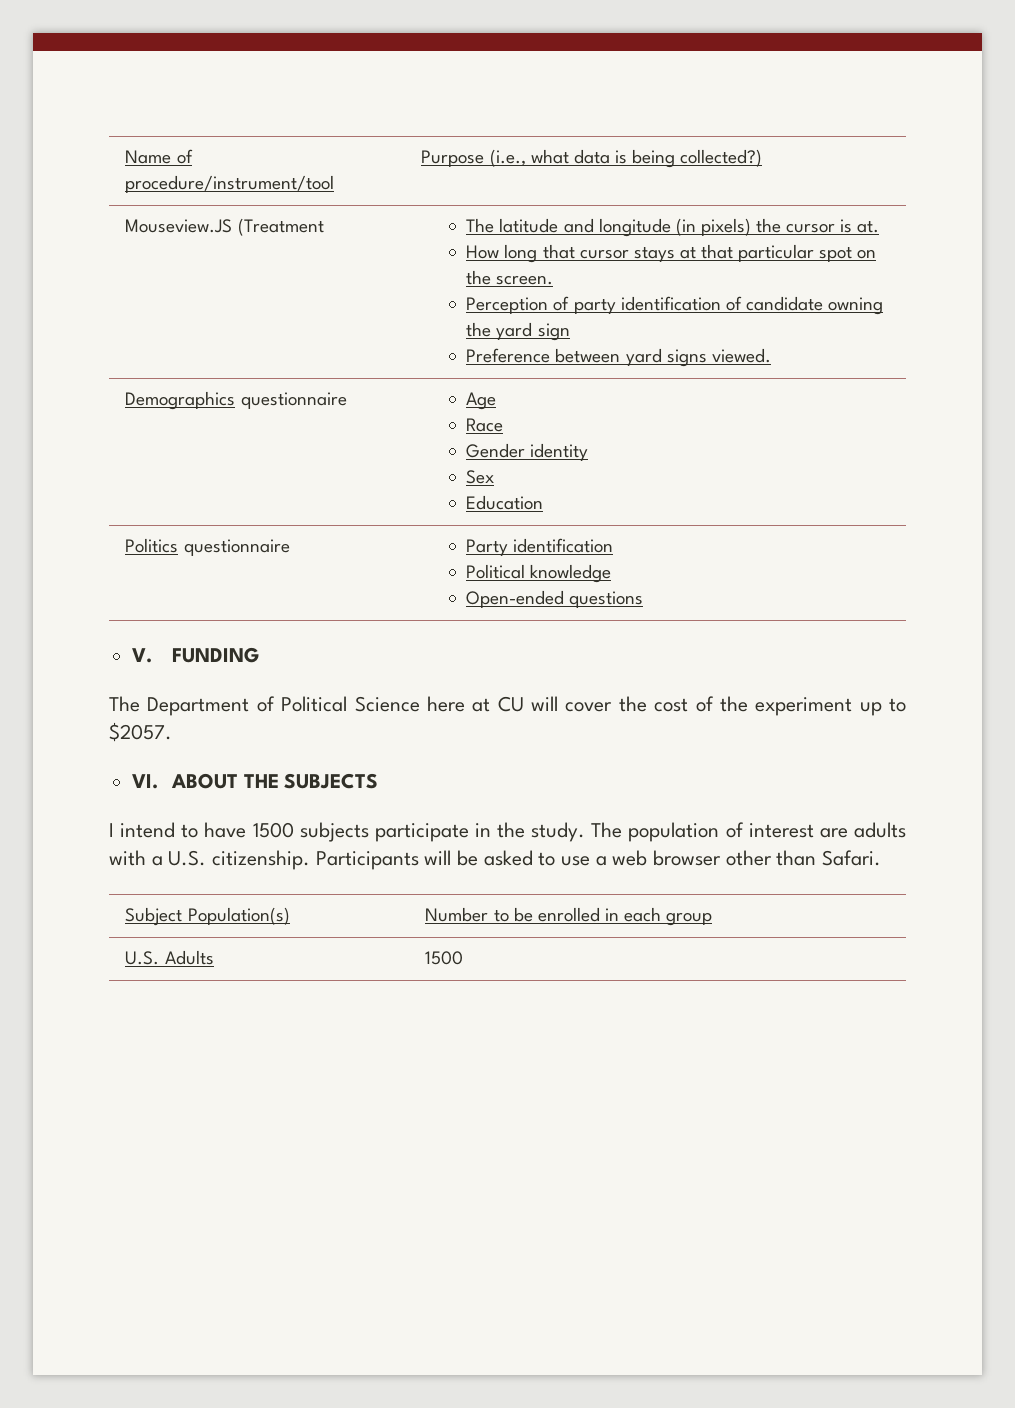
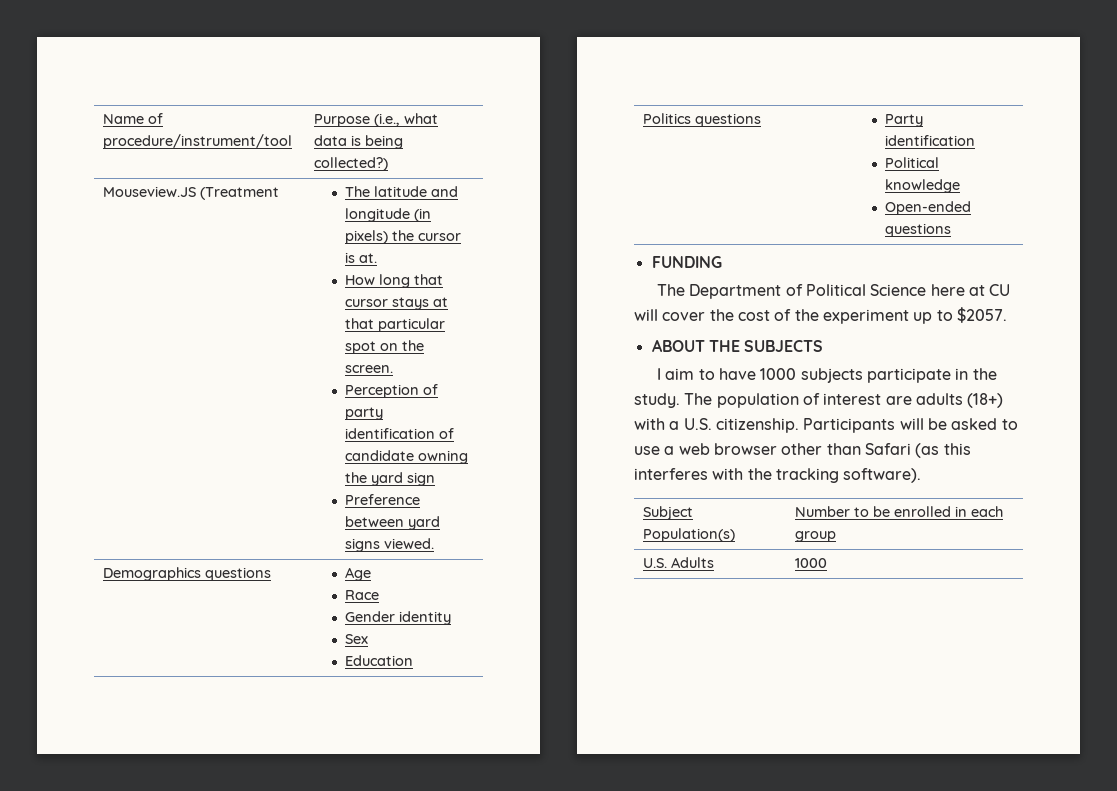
[240,392,347,409] questionnaire -> [204,567,271,581] questions
[183,539,290,556] questionnaire -> [694,113,761,127] questions
[132,648,153,663] V. -> (951, 230) none
[132,774,159,789] VI. -> (1007, 315) none
[120,822,176,838] intend -> [665,368,695,380] aim
[252,822,294,838] 1500 -> [760,368,797,380] 1000
(906, 830) none -> [967,393,1004,408] (18+)
[822,850,882,866] Safari. -> [864,443,971,458] [634,468,922,483] Safari (as this interferes with the tracking software).
[425,951,464,965] 1500 -> [794,558,827,568] 1000

